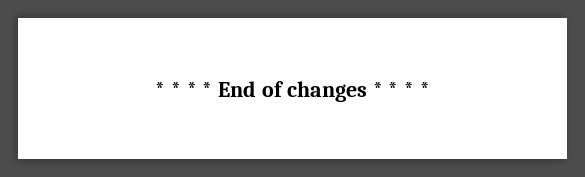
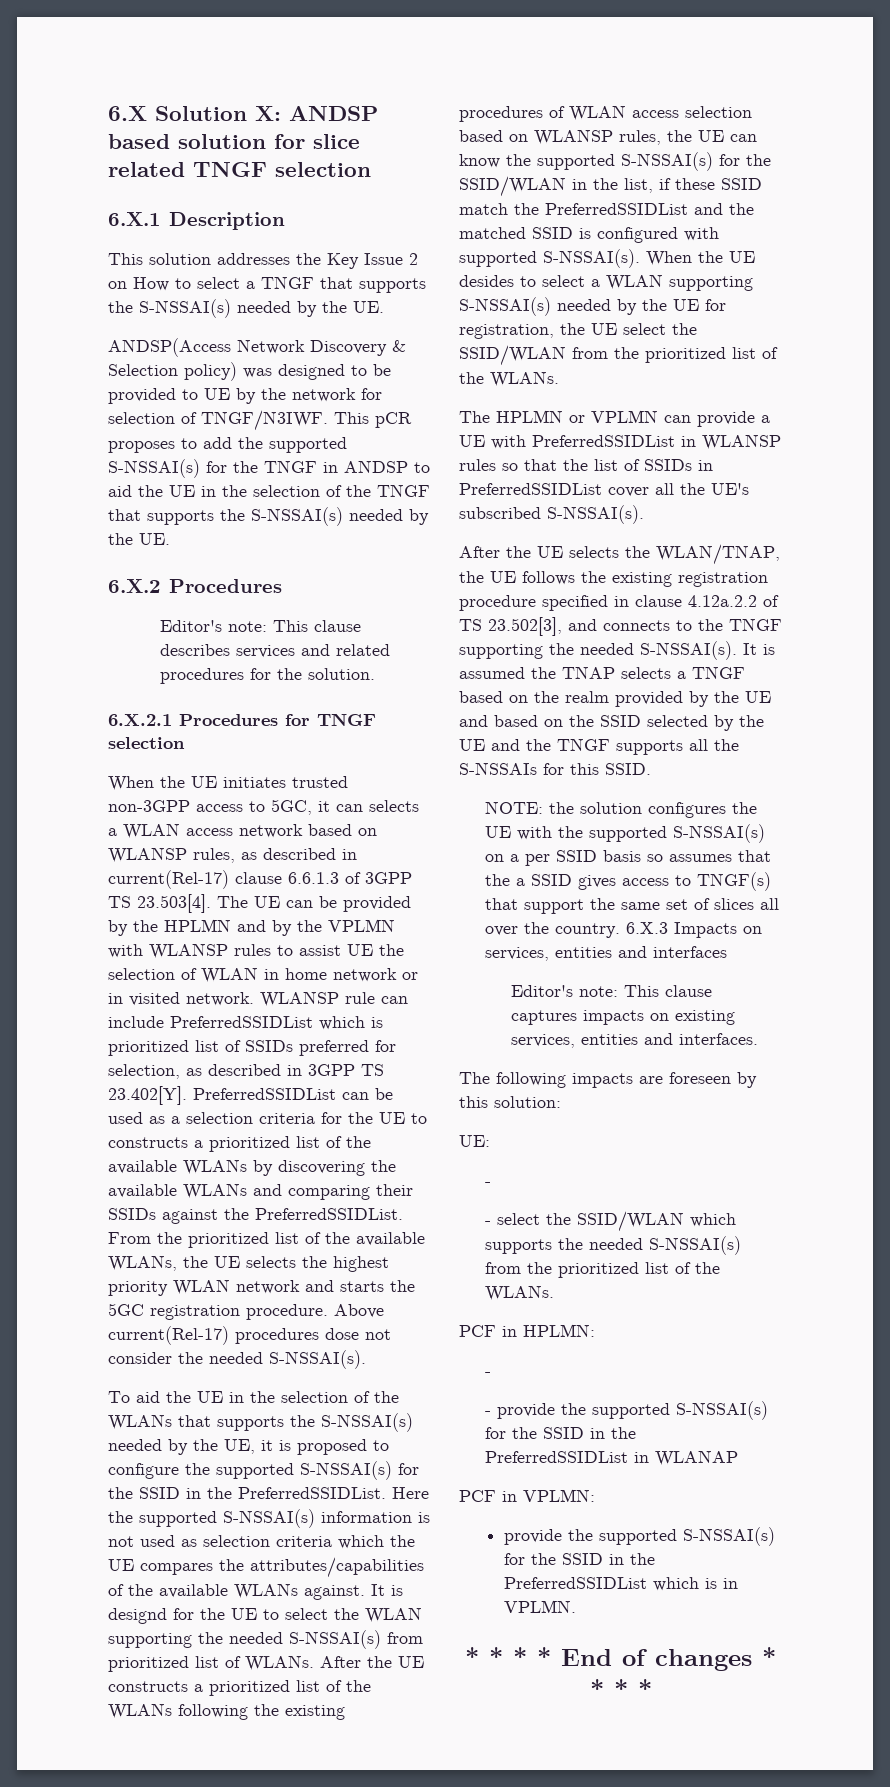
(154, 89) none -> [108,106,378,121] [108,134,360,149] [108,162,371,177] [108,212,285,230] [108,253,418,269] [108,276,426,293] [108,299,384,318] [108,338,406,357] [108,362,391,381] [108,388,382,404] [108,410,412,431] [108,437,347,453] [108,459,430,478] [108,484,430,497] [108,507,429,526] [108,533,170,545] [108,579,282,593] [159,620,361,632] [159,644,390,658] [159,668,375,684] [108,713,376,726] [108,737,185,749] [108,776,348,791] [108,799,419,815] [108,823,377,839] [108,847,357,863] [108,870,412,889] [108,894,411,913] [108,919,395,936] [108,943,404,959] [108,967,418,983] [108,991,408,1007] [108,1016,383,1030] [108,1040,396,1056] [108,1064,384,1079] [108,1086,393,1105] [108,1112,427,1124] [108,1136,371,1152] [108,1159,396,1176] [108,1183,413,1200] [108,1208,403,1224] [108,1232,425,1248] [108,1255,389,1272] [108,1279,415,1296] [108,1303,384,1320] [108,1326,391,1345] [108,1350,366,1369] [108,1391,399,1403] [108,1413,413,1432] [108,1439,389,1455] [108,1461,419,1480] [108,1487,429,1499] [108,1509,430,1528] [108,1535,415,1549] [108,1557,424,1578] [108,1583,403,1600] [108,1607,422,1624] [108,1630,423,1649] [108,1655,424,1672] [108,1680,371,1696] [108,1703,345,1720] [459,105,752,122] [459,129,757,145] [459,152,771,171] [459,176,762,197] [459,203,754,215] [459,227,719,243] [459,249,755,268] [459,274,753,291] [459,297,726,316] [459,323,697,339] [459,345,778,366] [459,371,559,387] [459,410,770,427] [459,434,781,450] [459,459,713,471] [459,483,749,497] [459,505,644,524] [459,544,780,565] [459,571,768,587] [459,595,779,611] [459,617,782,636] [459,641,775,660] [459,666,745,679] [459,691,771,707] [459,715,764,731] [459,738,739,755] [459,762,651,775] [484,801,757,818] [484,824,765,843] [484,850,771,866] [484,872,771,891] [484,898,779,914] [484,922,762,938] [484,946,727,961] [510,985,712,997] [510,1010,735,1025] [510,1033,758,1048] [459,1072,757,1088] [459,1096,561,1108] [459,1135,490,1147] [484,1182,491,1186] [484,1211,736,1232] [484,1236,741,1255] [484,1262,720,1278] [484,1285,554,1301] [459,1324,595,1337] [484,1372,491,1376] [484,1401,768,1420] [484,1427,636,1439] [484,1450,738,1466] [459,1489,595,1502] [504,1527,776,1546] [504,1553,656,1565] [504,1577,739,1591] [504,1600,577,1613] 6.X Solution X: ANDSP based solution for slice related TNGF selection // 6.X.1 Description // This solution addresses the Key Issue 2 on How to select a TNGF that supports the S-NSSAI(s) needed by the UE. // ANDSP(Access Network Discovery & Selection policy) was designed to be provided to UE by the network for selection of TNGF/N3IWF. This pCR proposes to add the supported S-NSSAI(s) for the TNGF in ANDSP to aid the UE in the selection of the TNGF that supports the S-NSSAI(s) needed by the UE. // 6.X.2 Procedures // Editor's note: This clause describes services and related procedures for the solution. // 6.X.2.1 Procedures for TNGF selection // When the UE initiates trusted non-3GPP access to 5GC, it can selects a WLAN access network based on WLANSP rules, as described in current(Rel-17) clause 6.6.1.3 of 3GPP TS 23.503[4]. The UE can be provided by the HPLMN and by the VPLMN with WLANSP rules to assist UE the selection of WLAN in home network or in visited network. WLANSP rule can include PreferredSSIDList which is prioritized list of SSIDs preferred for selection, as described in 3GPP TS 23.402[Y]. PreferredSSIDList can be used as a selection criteria for the UE to constructs a prioritized list of the available WLANs by discovering the available WLANs and comparing their SSIDs against the PreferredSSIDList. From the prioritized list of the available WLANs, the UE selects the highest priority WLAN network and starts the 5GC registration procedure. Above current(Rel-17) procedures dose not consider the needed S-NSSAI(s). // To aid the UE in the selection of the WLANs that supports the S-NSSAI(s) needed by the UE, it is proposed to configure the supported S-NSSAI(s) for the SSID in the PreferredSSIDList. Here the supported S-NSSAI(s) information is not used as selection criteria which the UE compares the attributes/capabilities of the available WLANs against. It is designd for the UE to select the WLAN supporting the needed S-NSSAI(s) from prioritized list of WLANs. After the UE constructs a prioritized list of the WLANs following the existing procedures of WLAN access selection based on WLANSP rules, the UE can know the supported S-NSSAI(s) for the SSID/WLAN in the list, if these SSID match the PreferredSSIDList and the matched SSID is configured with supported S-NSSAI(s). When the UE desides to select a WLAN supporting S-NSSAI(s) needed by the UE for registration, the UE select the SSID/WLAN from the prioritized list of the WLANs. // The HPLMN or VPLMN can provide a UE with PreferredSSIDList in WLANSP rules so that the list of SSIDs in PreferredSSIDList cover all the UE's subscribed S-NSSAI(s). // After the UE selects the WLAN/TNAP, the UE follows the existing registration procedure specified in clause 4.12a.2.2 of TS 23.502[3], and connects to the TNGF supporting the needed S-NSSAI(s). It is assumed the TNAP selects a TNGF based on the realm provided by the UE and based on the SSID selected by the UE and the TNGF supports all the S-NSSAIs for this SSID. // NOTE: the solution configures the UE with the supported S-NSSAI(s) on a per SSID basis so assumes that the a SSID gives access to TNGF(s) that support the same set of slices all over the country. 6.X.3 Impacts on services, entities and interfaces // Editor's note: This clause captures impacts on existing services, entities and interfaces. // The following impacts are foreseen by this solution: // UE: // - // - select the SSID/WLAN which supports the needed S-NSSAI(s) from the prioritized list of the WLANs. // PCF in HPLMN: // - // - provide the supported S-NSSAI(s) for the SSID in the PreferredSSIDList in WLANAP // PCF in VPLMN: // provide the supported S-NSSAI(s) for the SSID in the PreferredSSIDList which is in VPLMN. //

